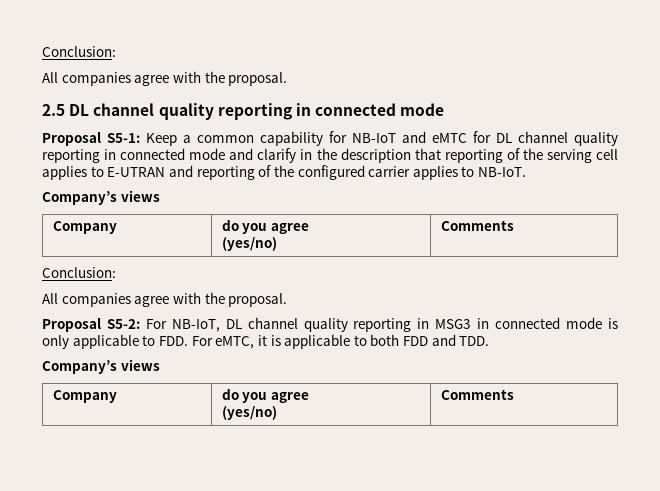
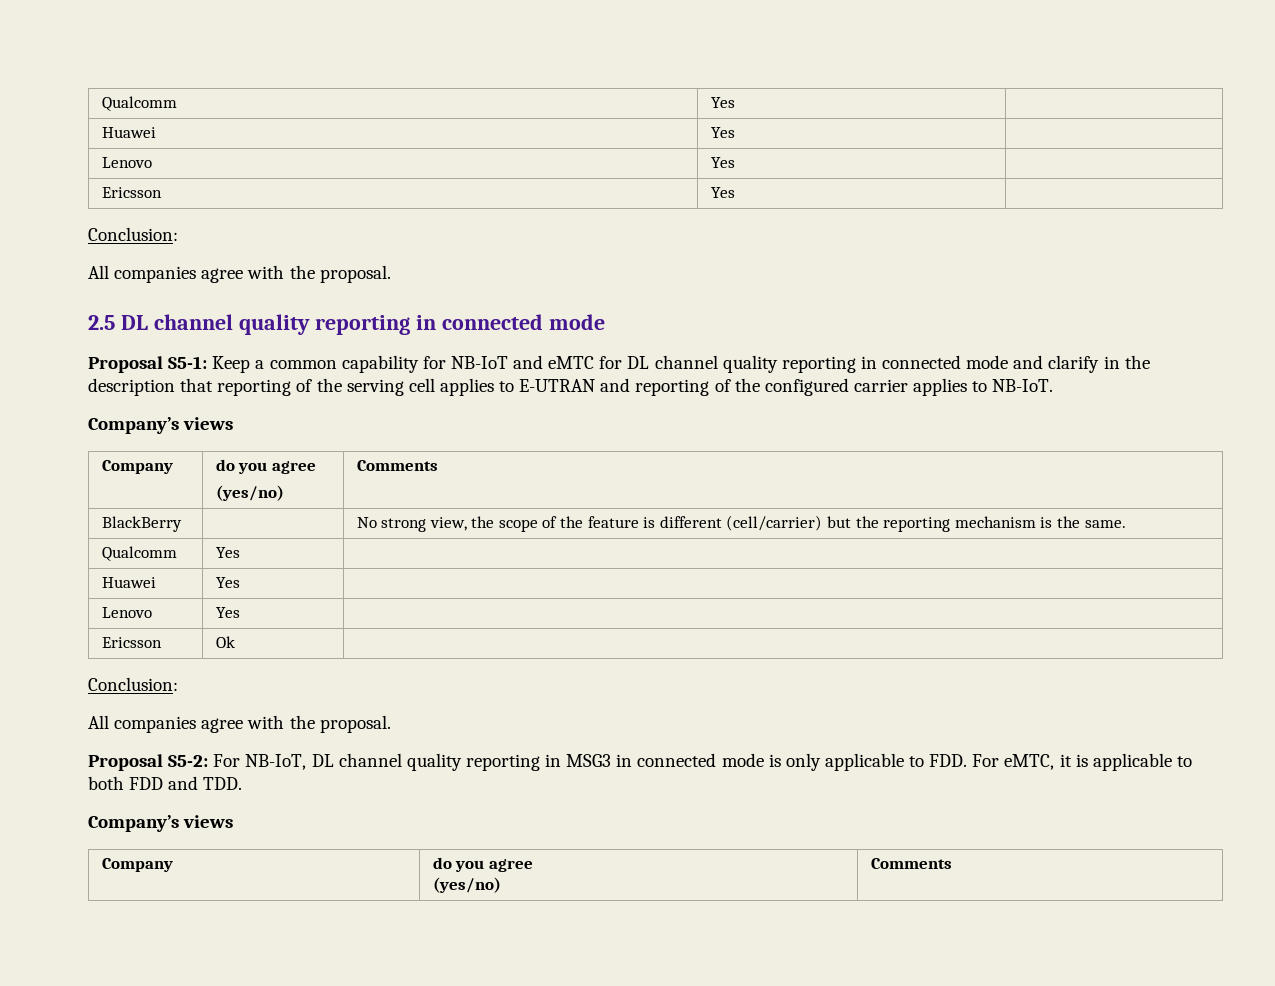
(42, 51) none -> [101,96,177,111] [710,97,735,108] [101,127,156,138] [710,127,735,138] [101,157,152,168] [710,157,735,168] [101,187,162,198] [710,187,735,198] Qualcomm | Yes | // Huawei | Yes | // Lenovo | Yes | // Ericsson | Yes | //
(514, 225) none -> [101,516,182,532] [356,515,1126,532] [101,546,177,561] [215,547,240,558] [101,577,156,588] [215,577,240,588] [101,607,152,618] [215,607,240,618] [101,637,162,648] [215,636,235,648] // BlackBerry | | No strong view, the scope of the feature is different (cell/carrier) but the reporting mechanism is the same. // Qualcomm | Yes | // Huawei | Yes | // Lenovo | Yes | // Ericsson | Ok |

